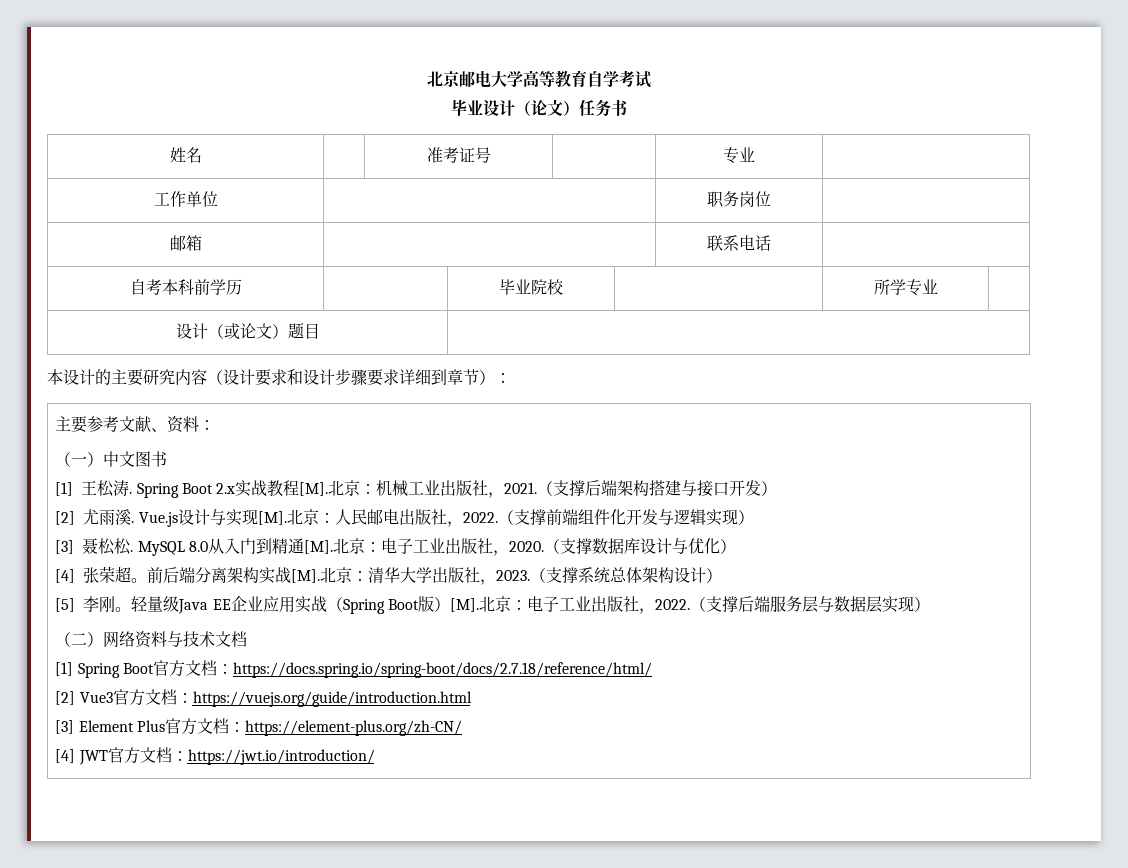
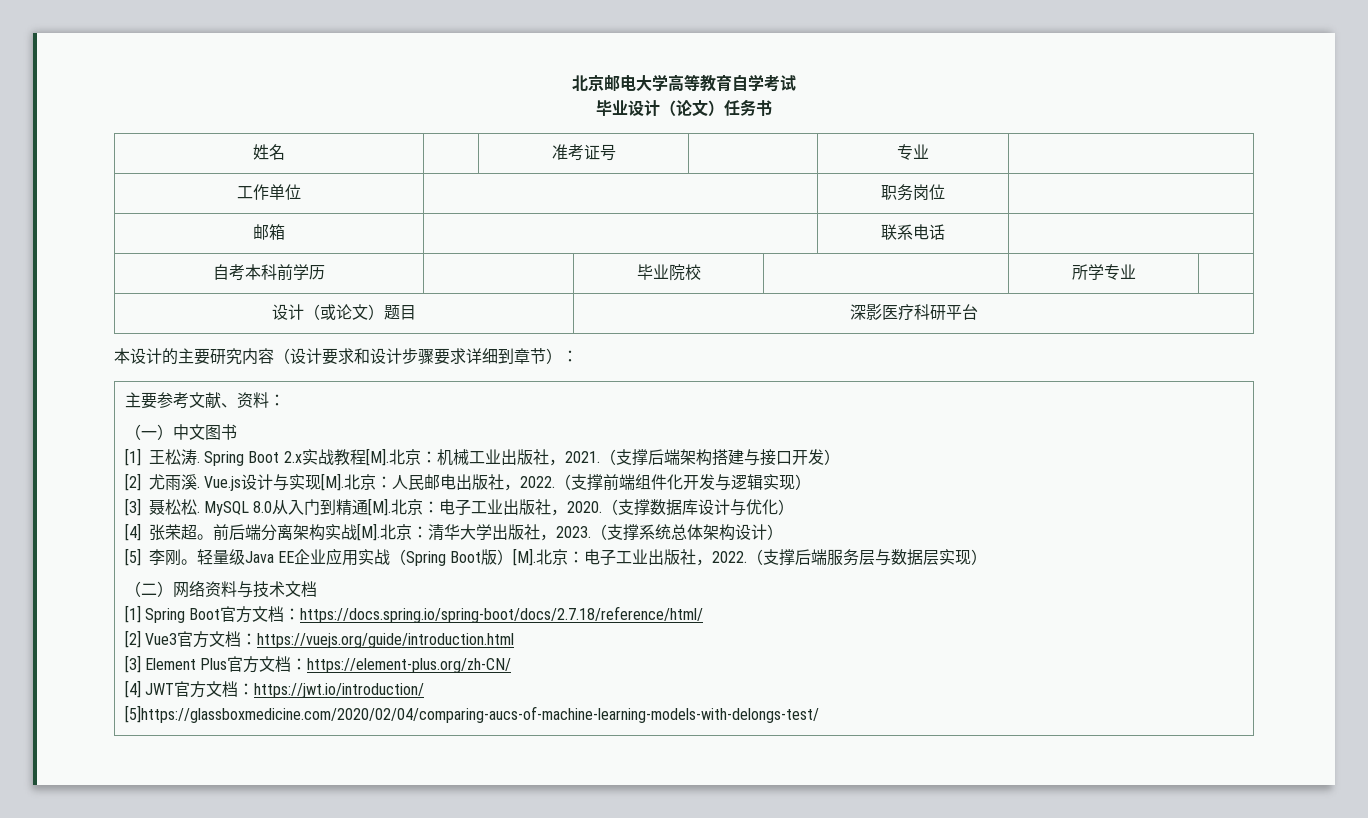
(320, 331) none -> [849,304,978,321] 深影医疗科研平台
(375, 757) none -> [124,705,819,723] // [5]https://glassboxmedicine.com/2020/02/04/comparing-aucs-of-machine-learning-models-with-delongs-test/

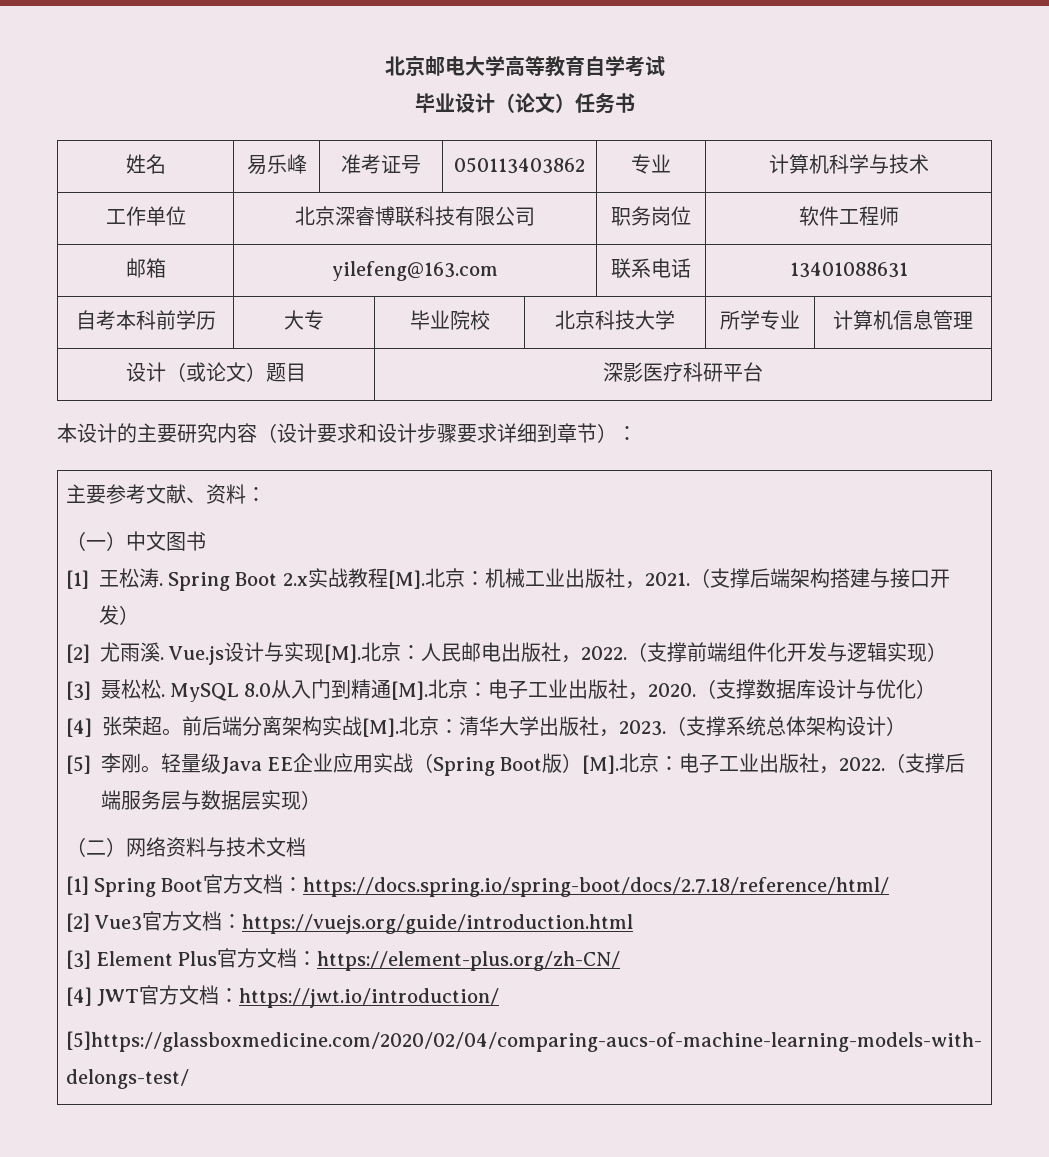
(285, 152) none -> [246,154,307,175] 易乐峰
[897,144,929,160] [237,184,301,200] | 专业 | // 工作单位 | -> [454,157,585,174] [631,154,671,174] [768,154,929,174] [105,206,186,226] [295,206,535,227] 050113403862 | 专业 | 计算机科学与技术 // 工作单位 | 北京深睿博联科技有限公司
(945, 192) none -> [798,206,899,226] 软件工程师
(285, 232) none -> [332,261,498,281] yilefeng@163.com
(945, 232) none -> [789,262,908,278] 13401088631
(325, 272) none -> [284,310,324,330] 大专
(701, 272) none -> [555,310,675,330] 北京科技大学
(1136, 271) none -> [833,310,973,330] 计算机信息管理

